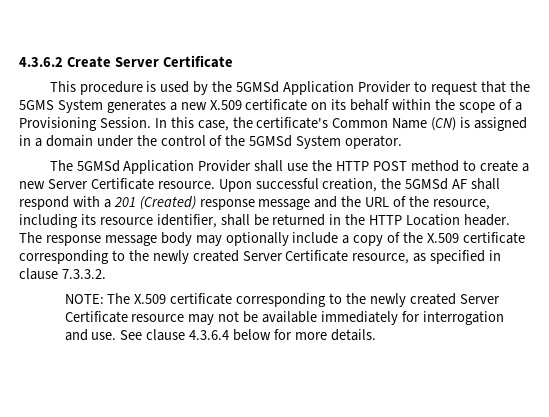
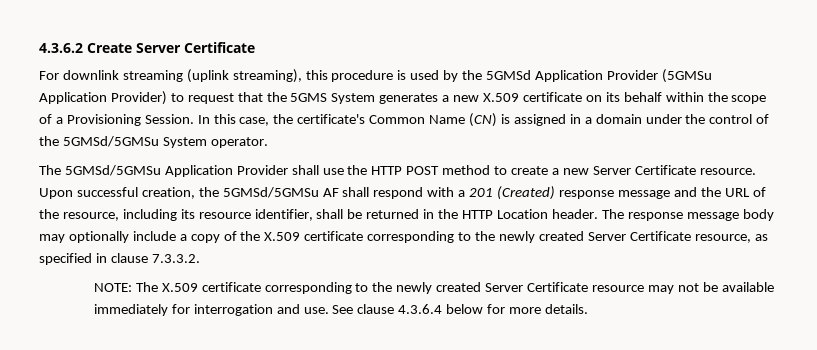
[49,81,76,92] This -> [39,69,328,83] For downlink streaming (uplink streaming), this
(411, 87) none -> [661,69,712,83] [39,91,167,105] (5GMSu Application Provider)
[249,135,293,147] 5GMSd -> [62,136,159,147] 5GMSd/5GMSu
[76,160,120,172] 5GMSd -> [64,165,161,176] 5GMSd/5GMSu
[405,178,449,190] 5GMSd -> [222,187,319,198] 5GMSd/5GMSu

